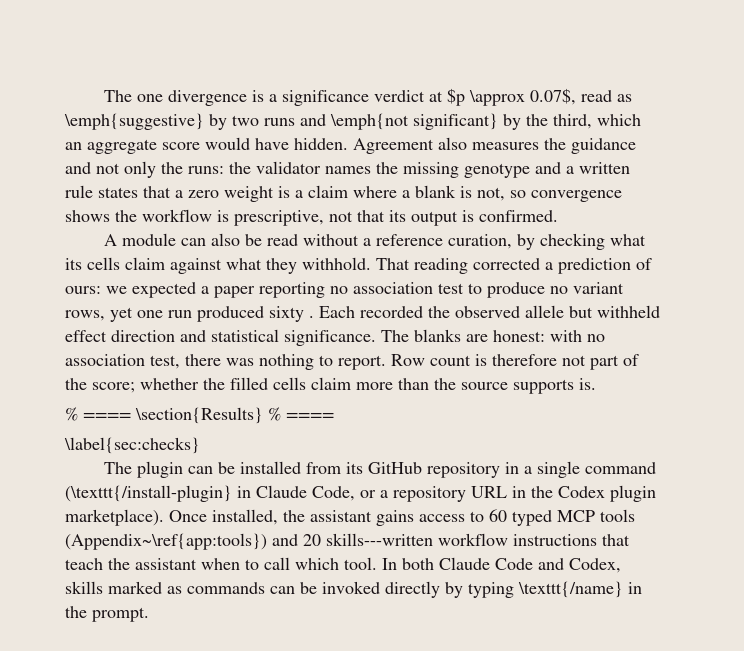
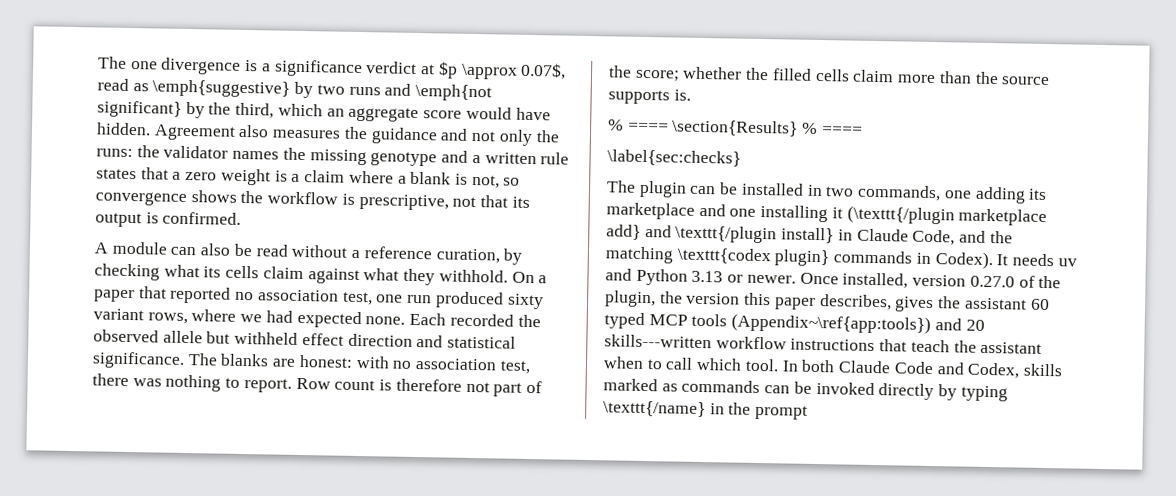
[376,258,652,274] [65,282,624,298] [65,306,314,322] That reading corrected a prediction of ours: we expected a paper reporting no association test to produce no variant rows, yet one run produced sixty . -> [511,271,548,284] [93,286,544,310] [93,308,406,329] On a paper that reported no association test, one run produced sixty variant rows, where we had expected none.
[305,461,656,478] [65,485,656,502] [65,509,484,526] from its GitHub repository in a single command (\texttt{/install-plugin} in Claude Code, or a repository URL in the Codex plugin marketplace). Once installed, the assistant gains access to -> [806,184,1048,204] [606,202,1048,227] [606,224,1013,246] [605,246,1077,270] [605,268,1062,289] [604,290,1027,313] in two commands, one adding its marketplace and one installing it (\texttt{/plugin marketplace add} and \texttt{/plugin install} in Claude Code, and the matching \texttt{codex plugin} commands in Codex). It needs uv and Python 3.13 or newer. Once installed, version 0.27.0 of the plugin, the version this paper describes, gives the assistant
[92,607,149,622] prompt. -> [755,404,809,420] prompt

